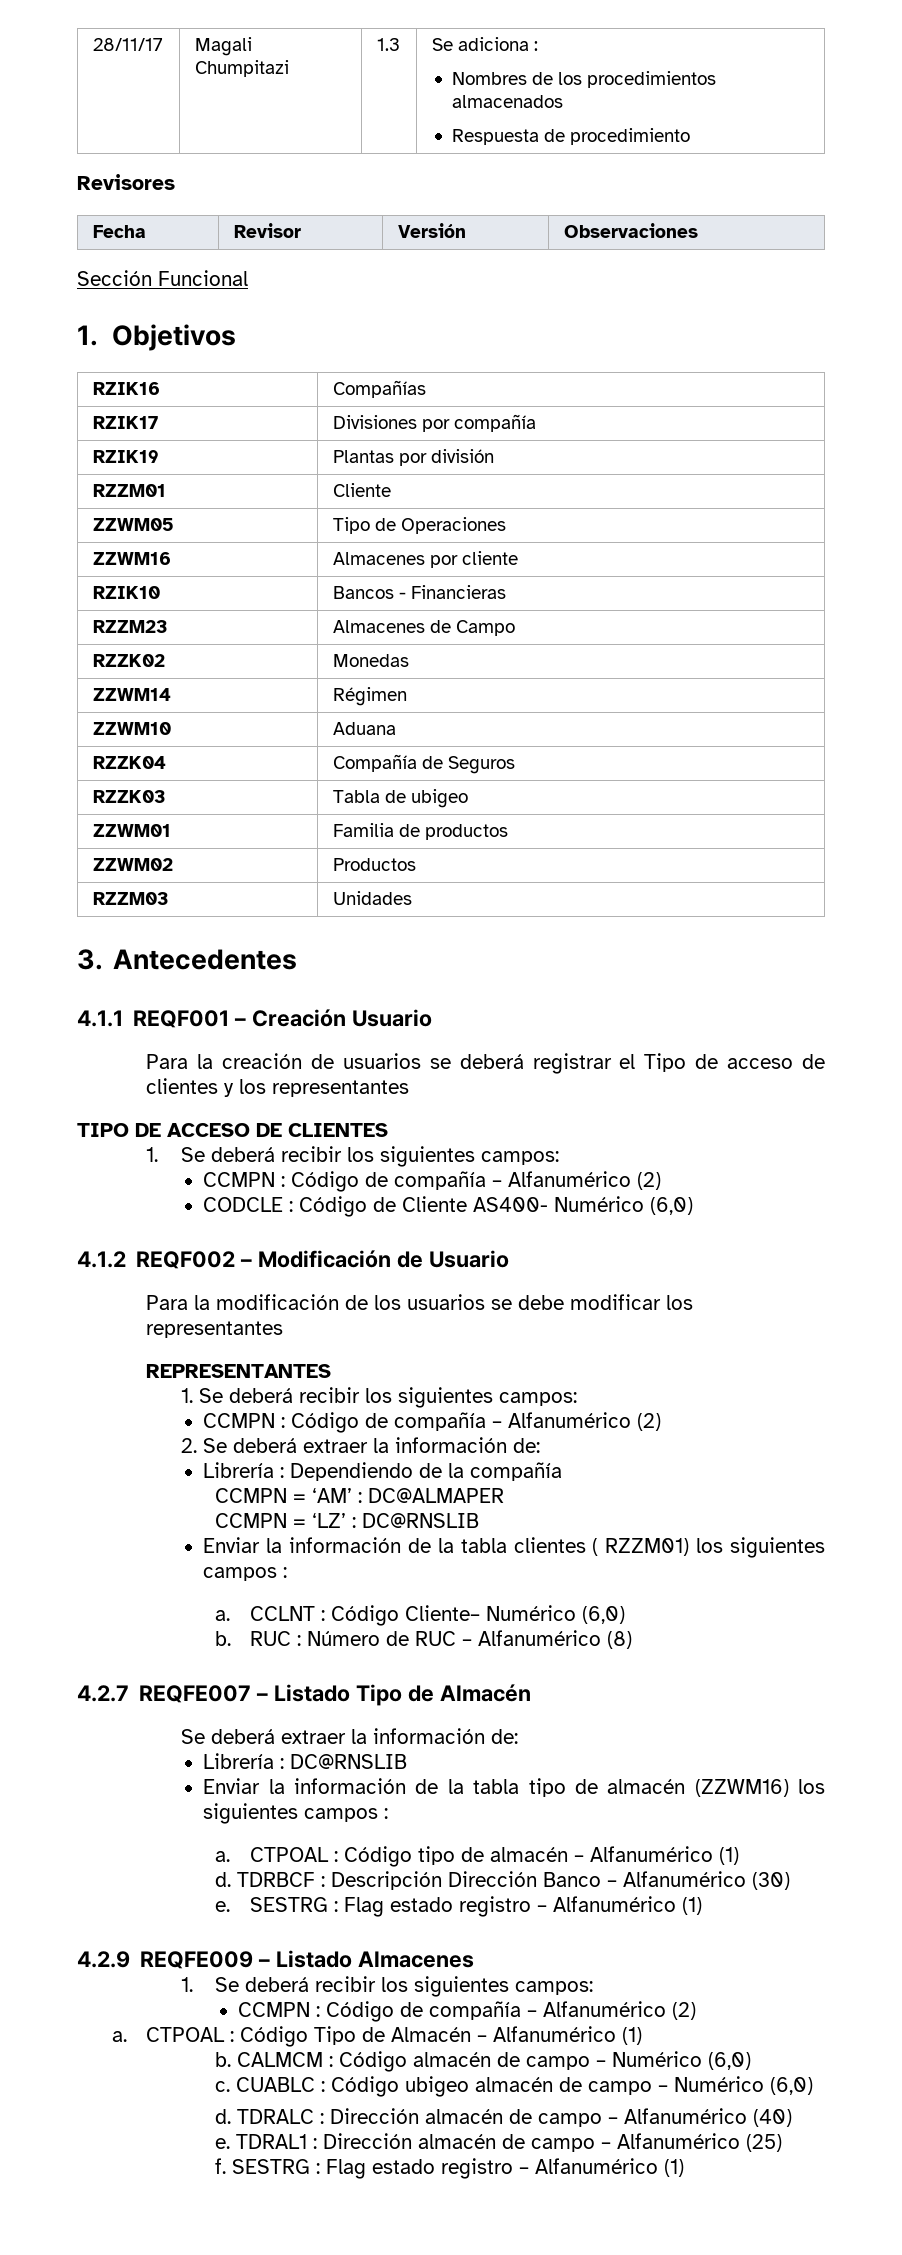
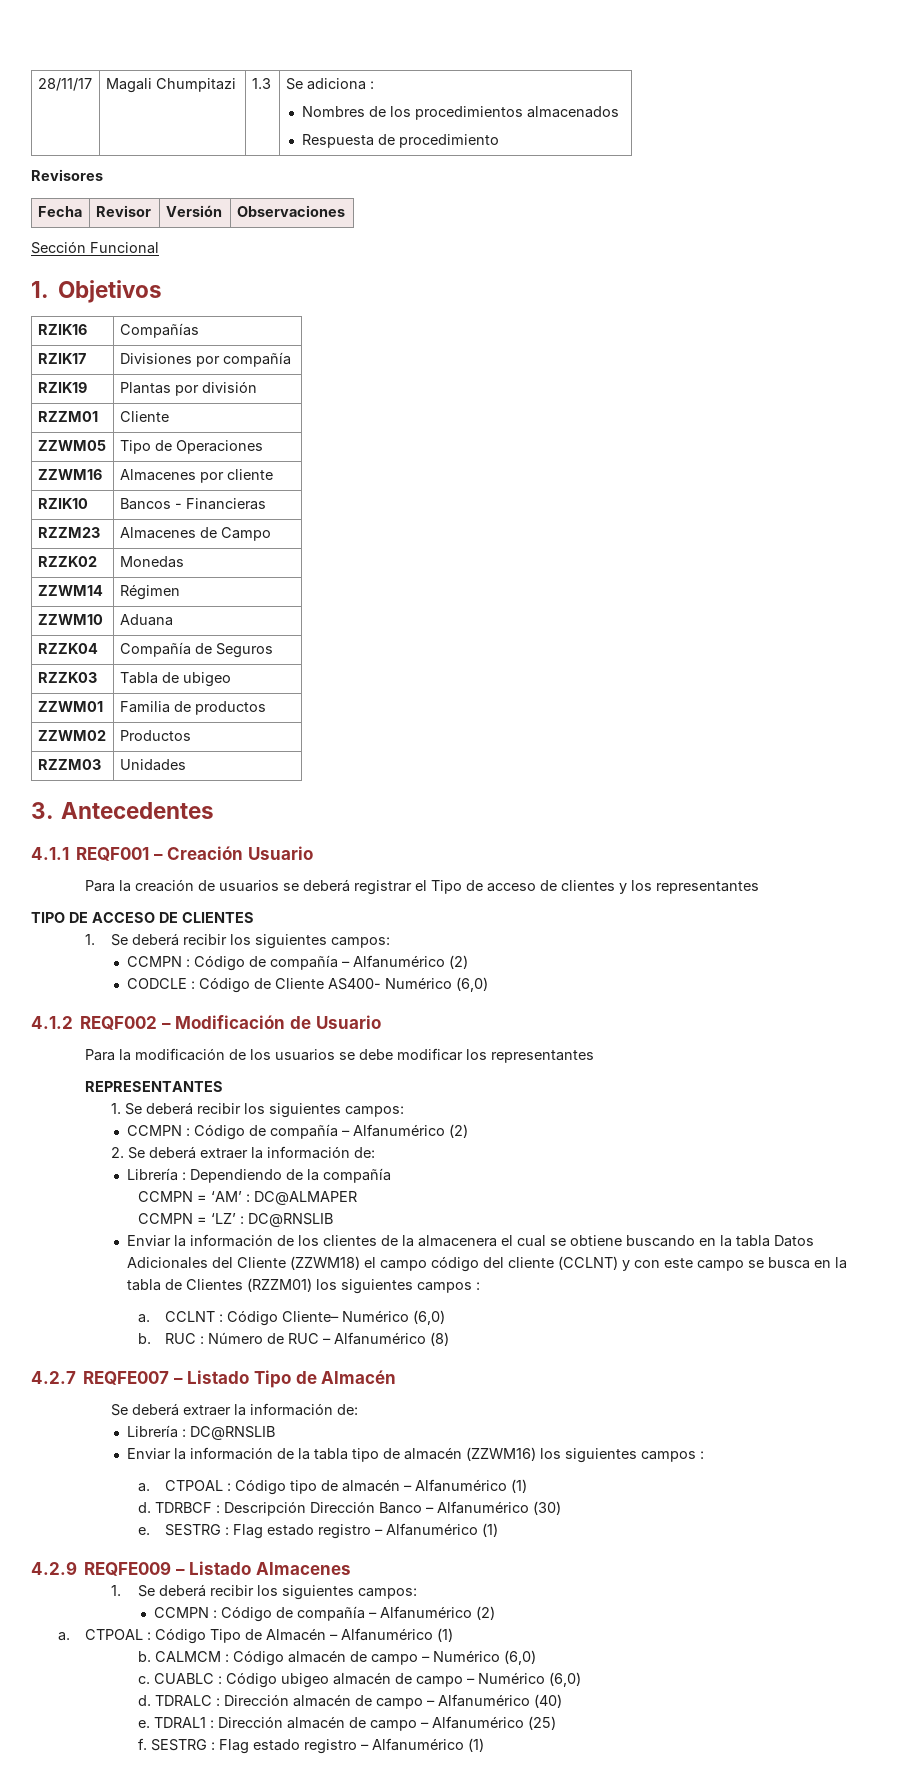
[437,1537,690,1556] la tabla clientes ( RZZM01) -> [298,1235,815,1247] [127,1256,848,1272] [127,1278,313,1292] los clientes de la almacenera el cual se obtiene buscando en la tabla Datos Adicionales del Cliente (ZZWM18) el campo código del cliente (CCLNT) y con este campo se busca en la tabla de Clientes (RZZM01)

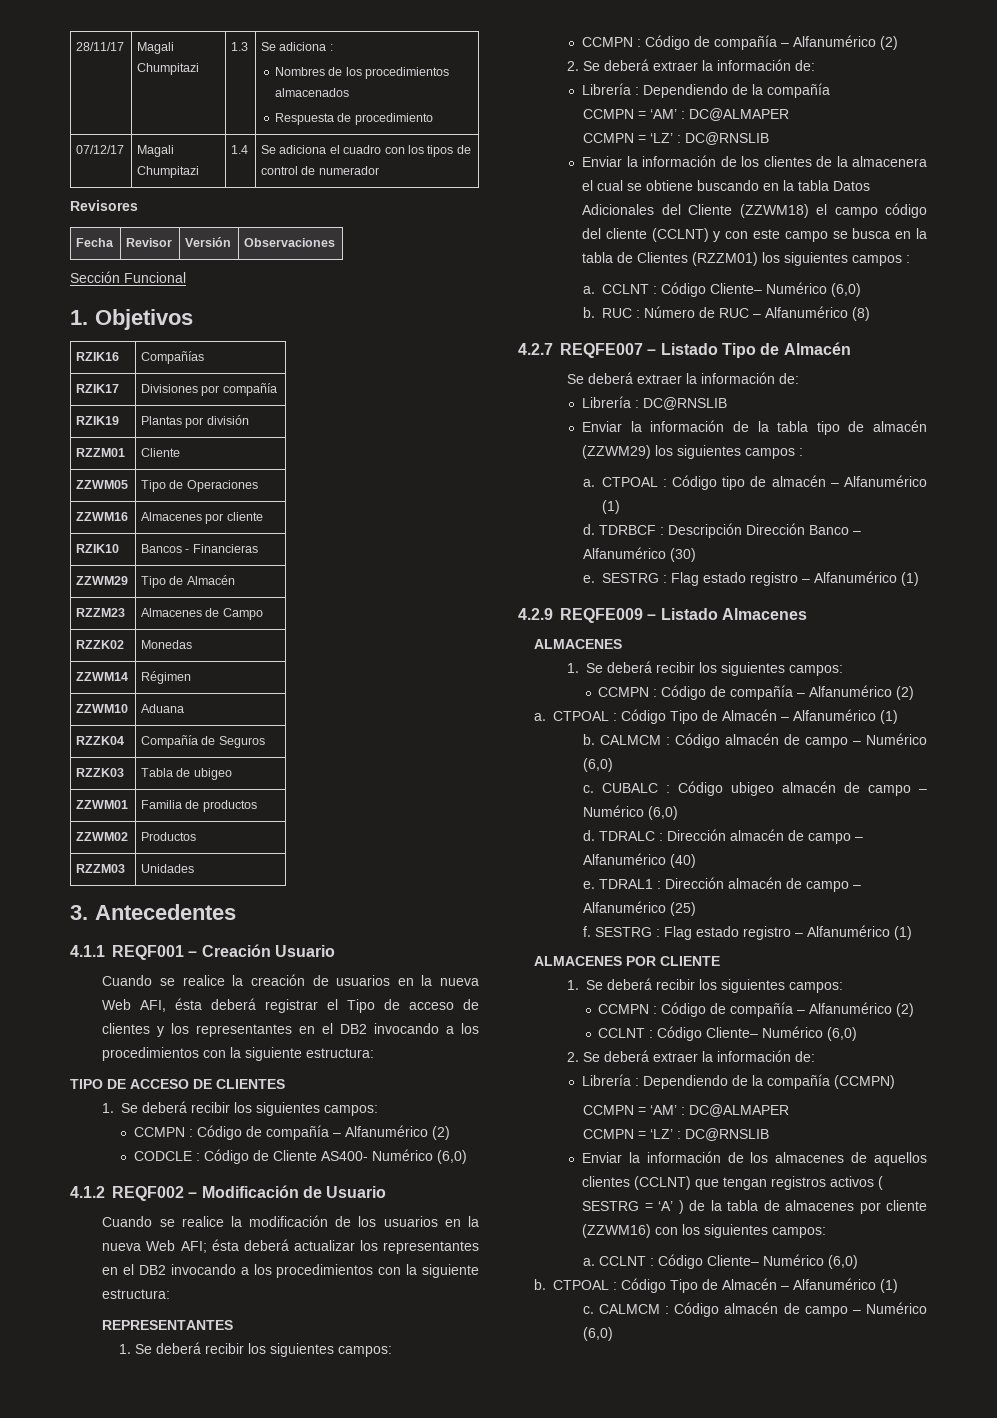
(499, 141) none -> [76,145,125,154] [137,145,175,157] [137,166,200,178] [231,145,249,154] [261,145,471,157] [261,166,379,175] // 07/12/17 | Magali Chumpitazi | 1.4 | Se adiciona el cuadro con los tipos de control de numerador
(266, 504) none -> [76,576,129,585] [141,575,235,588] // ZZWM29 | Tipo de Almacén
[84,880,115,892] Para -> [102,975,225,986] Cuando se realice
[282,883,299,891] se -> [397,975,479,986] [102,998,203,1012] en la nueva Web AFI, ésta
(759, 887) none -> [299,1023,480,1034] [102,1047,375,1061] en el DB2 invocando a los procedimientos con la siguiente estructura:
[84,1049,115,1061] Para -> [102,1216,224,1227] Cuando se realice
[338,1048,594,1063] se debe modificar los representantes -> [444,1216,480,1227] [102,1239,479,1254] [102,1264,479,1278] [102,1289,171,1299] en la nueva Web AFI; ésta deberá actualizar los representantes en el DB2 invocando a los procedimientos con la siguiente estructura:
[466,1447,537,1461] (ZZWM16) -> [582,445,652,459] (ZZWM29)
(352, 1568) none -> [534,639,623,649] // ALMACENES
[154,1673,215,1684] CUABLC -> [601,783,658,793] CUBALC
(485, 1745) none -> [534,956,721,966] [566,978,843,993] [598,1002,915,1017] [598,1026,858,1041] [566,1050,815,1062] [582,1074,896,1089] [582,1104,789,1117] [582,1128,769,1141] [582,1151,927,1166] [582,1176,884,1190] [582,1200,928,1214] [582,1224,827,1238] [582,1254,858,1269] [534,1278,899,1293] [582,1302,927,1317] [582,1327,613,1341] // ALMACENES POR CLIENTE // 1. Se deberá recibir los siguientes campos: // CCMPN : Código de compañía – Alfanumérico (2) // CCLNT : Código Cliente– Numérico (6,0) // 2. Se deberá extraer la información de: // Librería : Dependiendo de la compañía (CCMPN) // CCMPN = ‘AM’ : DC@ALMAPER // CCMPN = ‘LZ’ : DC@RNSLIB // Enviar la información de los almacenes de aquellos clientes (CCLNT) que tengan registros activos ( SESTRG = ‘A’ ) de la tabla de almacenes por cliente (ZZWM16) con los siguientes campos: // a. CCLNT : Código Cliente– Numérico (6,0) // b. CTPOAL : Código Tipo de Almacén – Alfanumérico (1) // c. CALMCM : Código almacén de campo – Numérico (6,0)

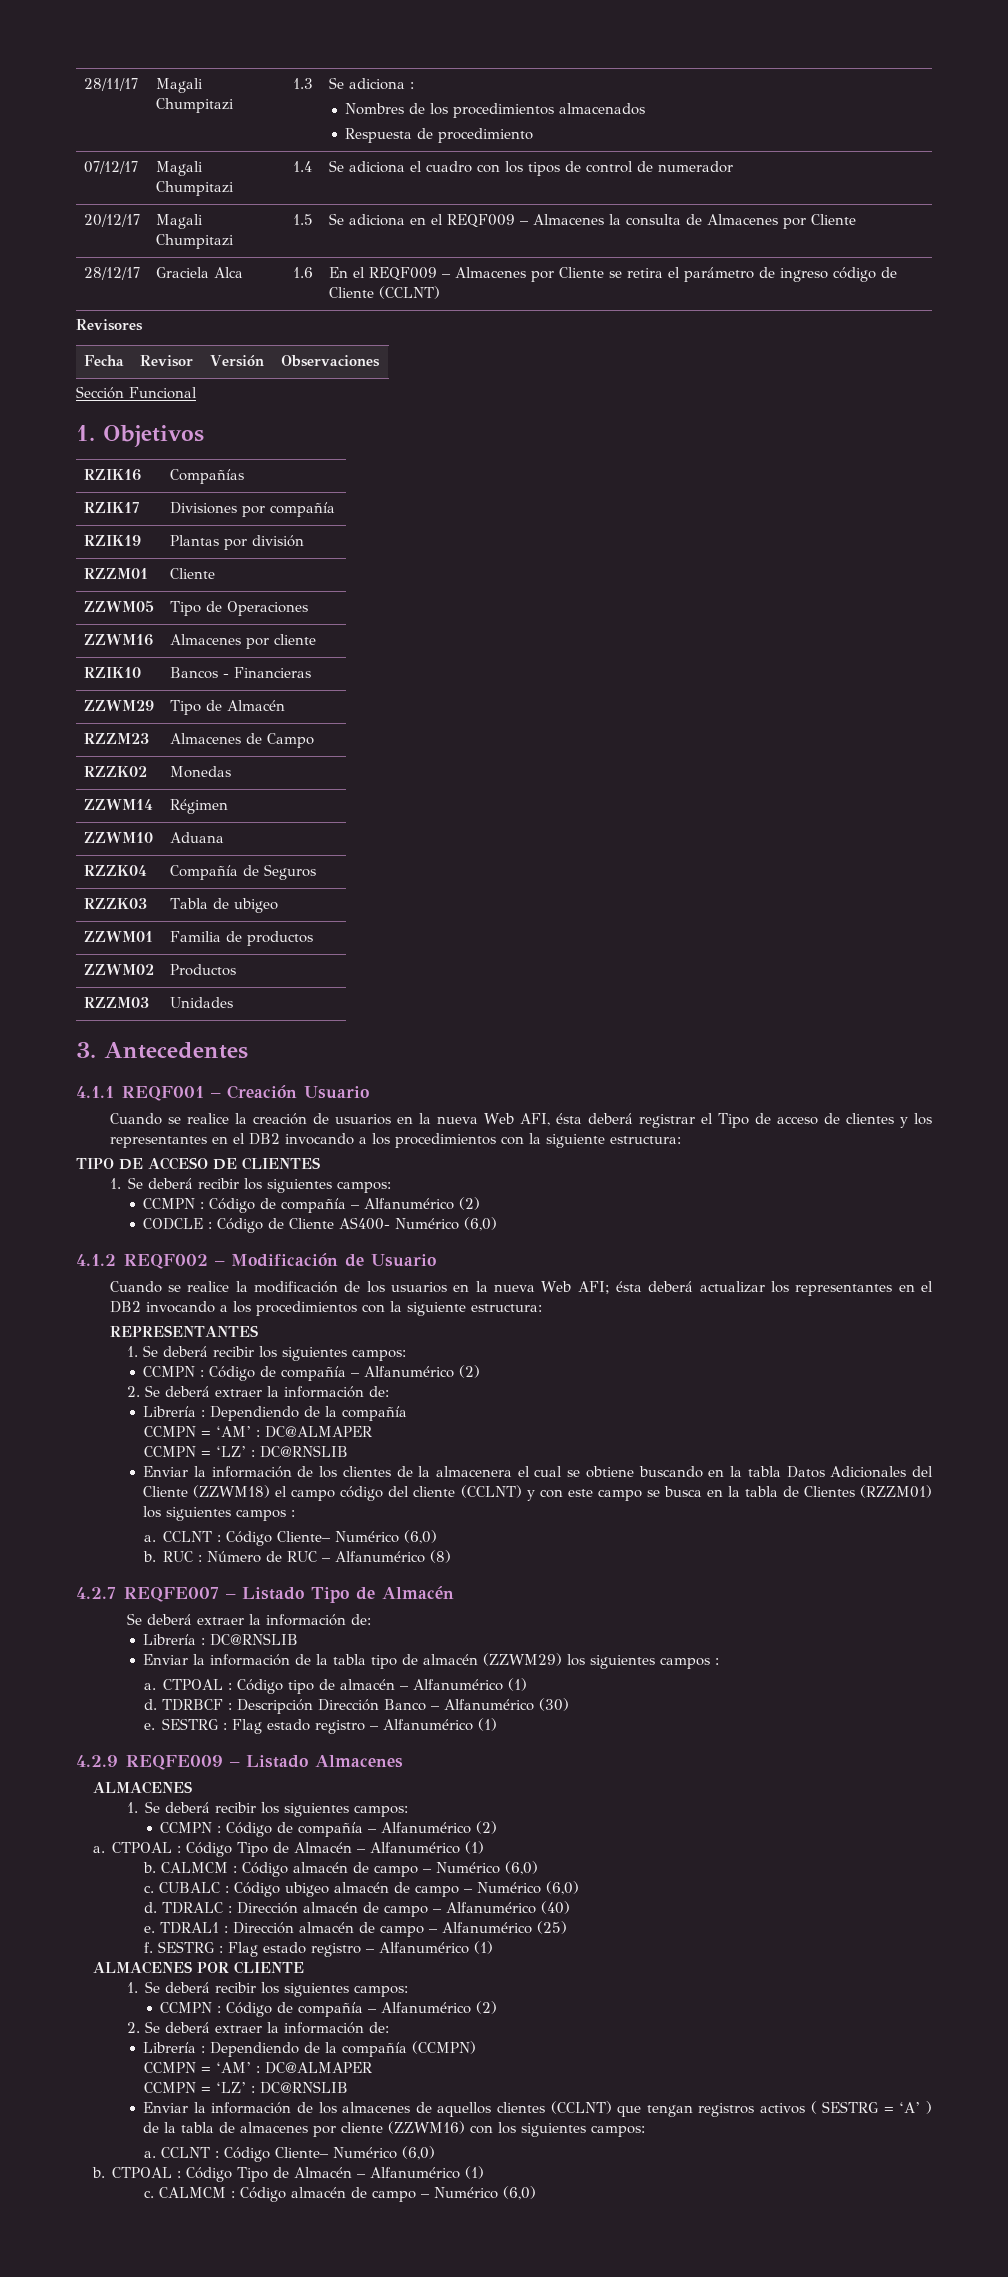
(379, 170) none -> [83,214,140,227] [155,214,203,229] [155,234,234,249] [292,214,313,225] [328,213,856,229] [83,267,140,280] [155,267,243,278] [292,267,313,278] [328,267,897,282] [328,286,440,299] // 20/12/17 | Magali Chumpitazi | 1.5 | Se adiciona en el REQF009 – Almacenes la consulta de Almacenes por Cliente // 28/12/17 | Graciela Alca | 1.6 | En el REQF009 – Almacenes por Cliente se retira el parámetro de ingreso código de Cliente (CCLNT)
[598,1026,858,1041] // CCLNT : Código Cliente– Numérico (6,0) -> (498, 2007) none

